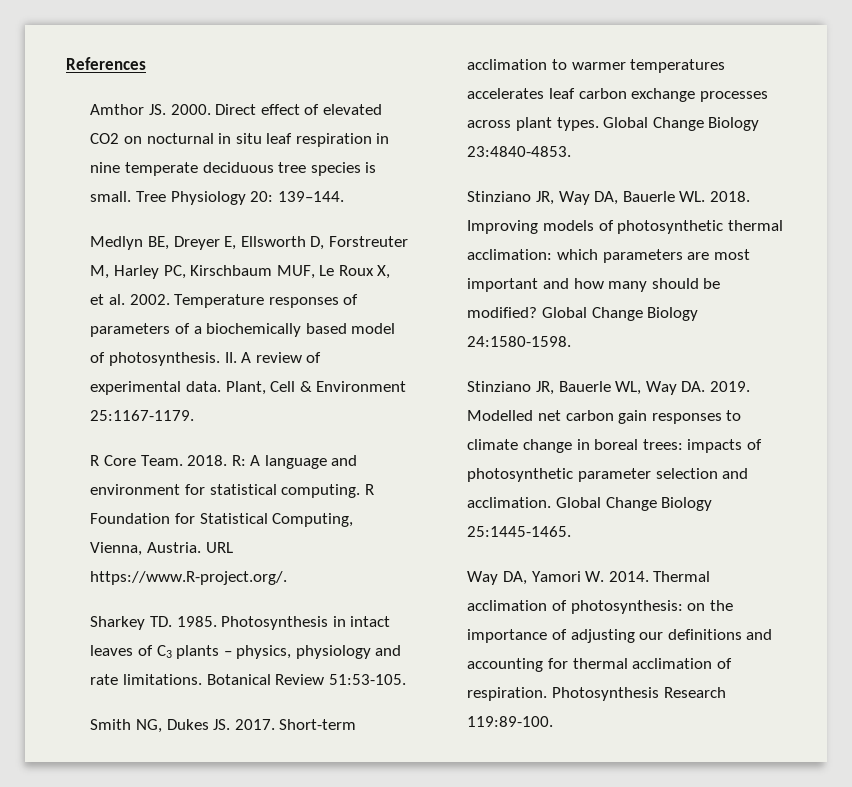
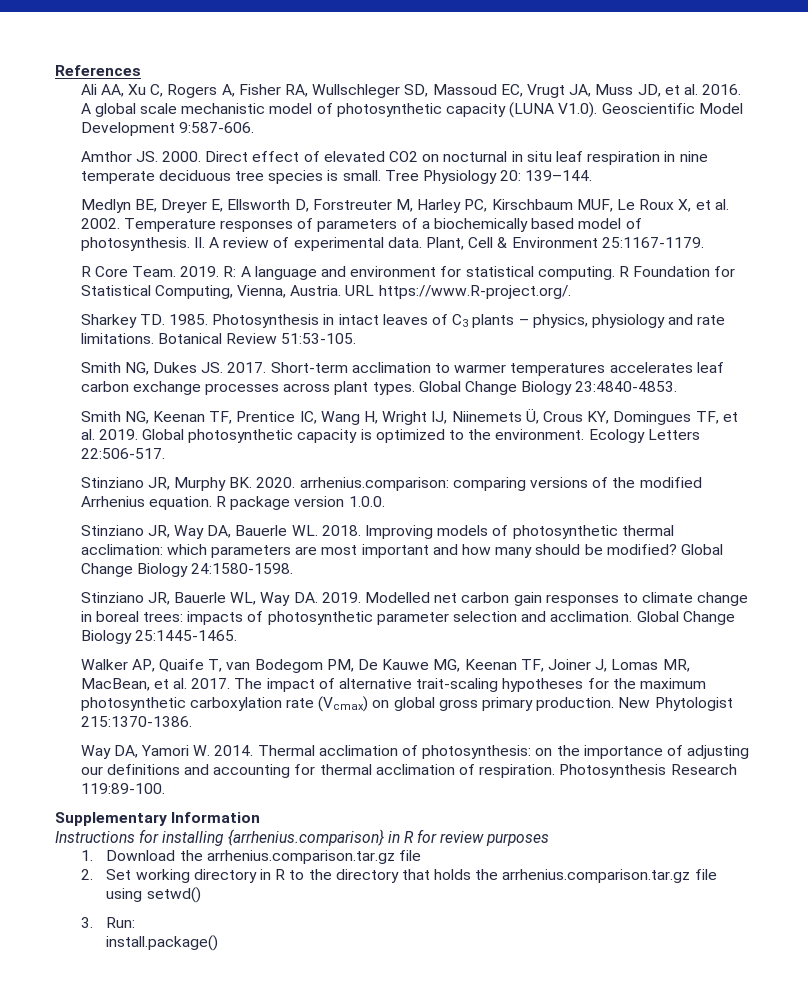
(146, 63) none -> [80,84,742,98] [80,102,743,118] [80,122,254,136] // Ali AA, Xu C, Rogers A, Fisher RA, Wullschleger SD, Massoud EC, Vrugt JA, Muss JD, et al. 2016. A global scale mechanistic model of photosynthetic capacity (LUNA V1.0). Geoscientific Model Development 9:587-606.
[187,455,228,466] 2018. -> [180,266,220,277] 2019.
(572, 151) none -> [80,408,738,425] [80,429,700,443] [80,448,165,459] [80,477,702,491] [80,496,385,510] // Smith NG, Keenan TF, Prentice IC, Wang H, Wright IJ, Niinemets Ü, Crous KY, Domingues TF, et al. 2019. Global photosynthetic capacity is optimized to the environment. Ecology Letters 22:506-517. // Stinziano JR, Murphy BK. 2020. arrhenius.comparison: comparing versions of the modified Arrhenius equation. R package version 1.0.0.
(572, 531) none -> [80,659,690,673] [80,678,706,692] [80,696,733,712] [80,716,192,727] // Walker AP, Quaife T, van Bodegom PM, De Kauwe MG, Keenan TF, Joiner J, Lomas MR, MacBean, et al. 2017. The impact of alternative trait-scaling hypotheses for the maximum photosynthetic carboxylation rate (Vcmax) on global gross primary production. New Phytologist 215:1370-1386.
(554, 721) none -> [55,812,261,826] [55,829,550,846] [80,850,422,864] [80,869,717,883] [106,887,201,903] [80,917,136,928] [106,935,219,951] // Supplementary Information // Instructions for installing {arrhenius.comparison} in R for review purposes // 1. Download the arrhenius.comparison.tar.gz file // 2. Set working directory in R to the directory that holds the arrhenius.comparison.tar.gz file using setwd() // 3. Run: // install.package()

